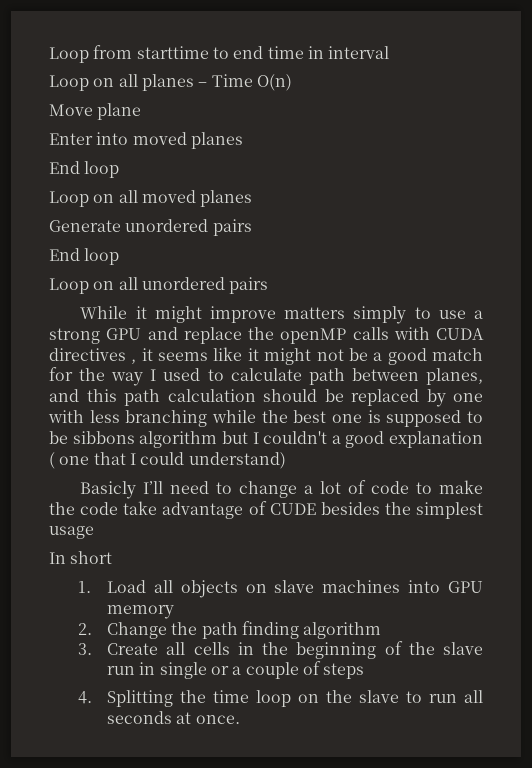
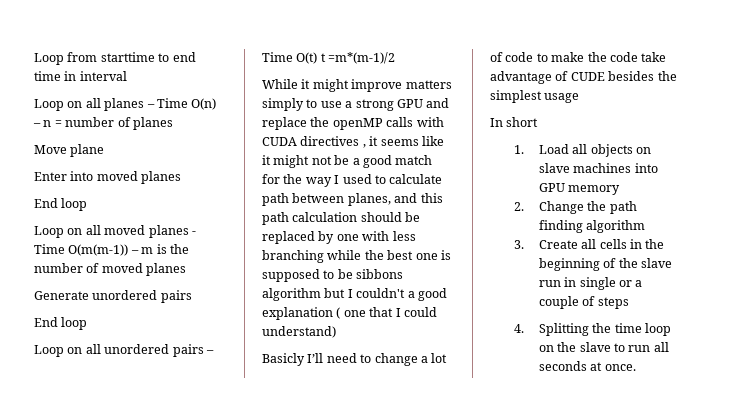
(292, 82) none -> [33,117,173,130] – n = number of planes
(253, 198) none -> [191,231,196,235] [34,244,189,256] [34,263,187,276] - Time O(m(m-1)) – m is the number of moved planes
(269, 285) none -> [205,350,214,354] [262,52,396,64] – Time O(t) t =m*(m-1)/2

